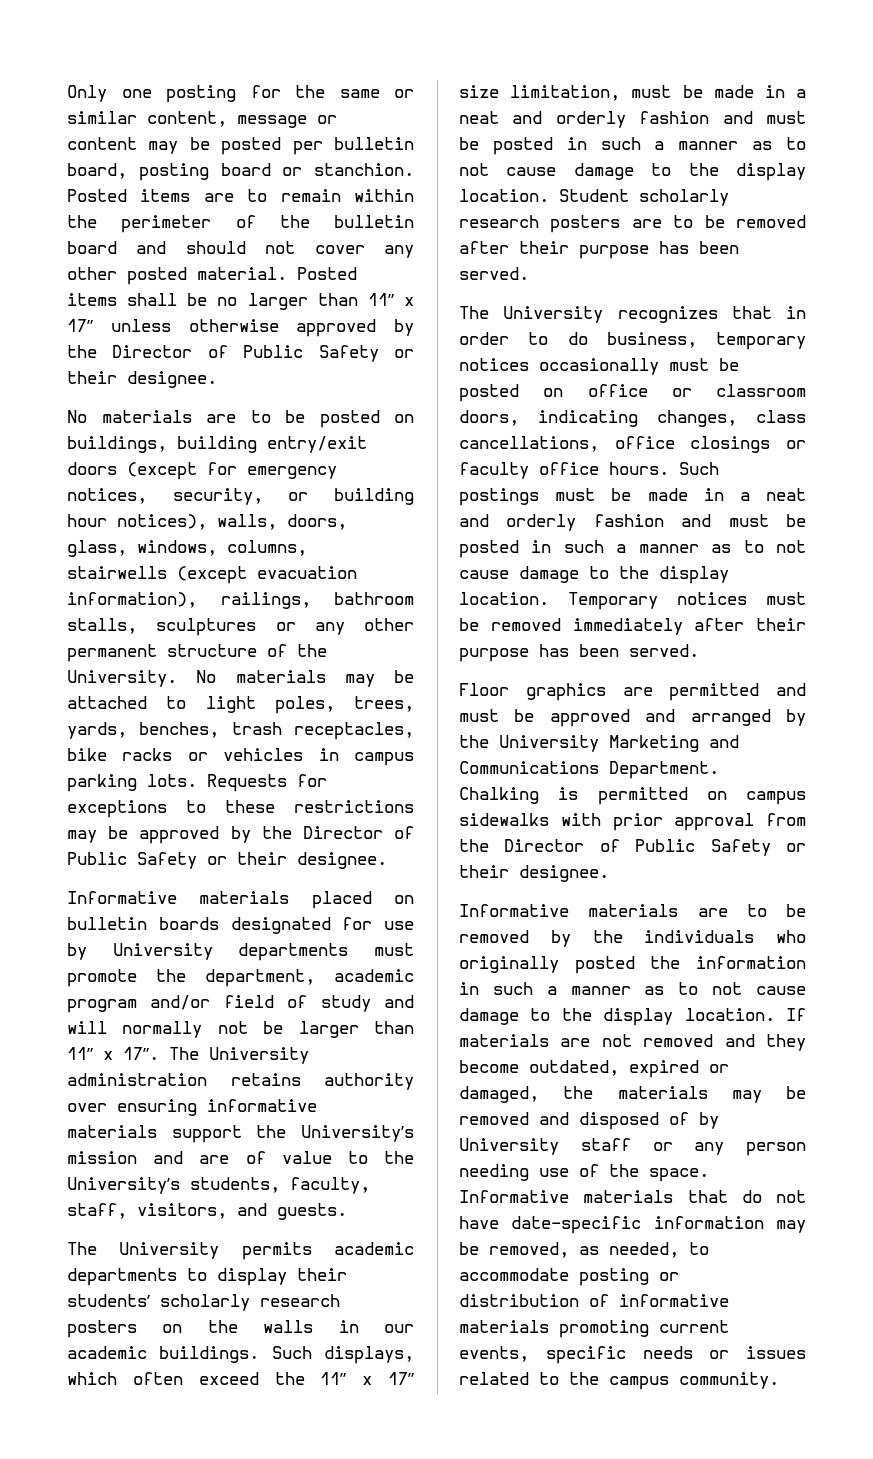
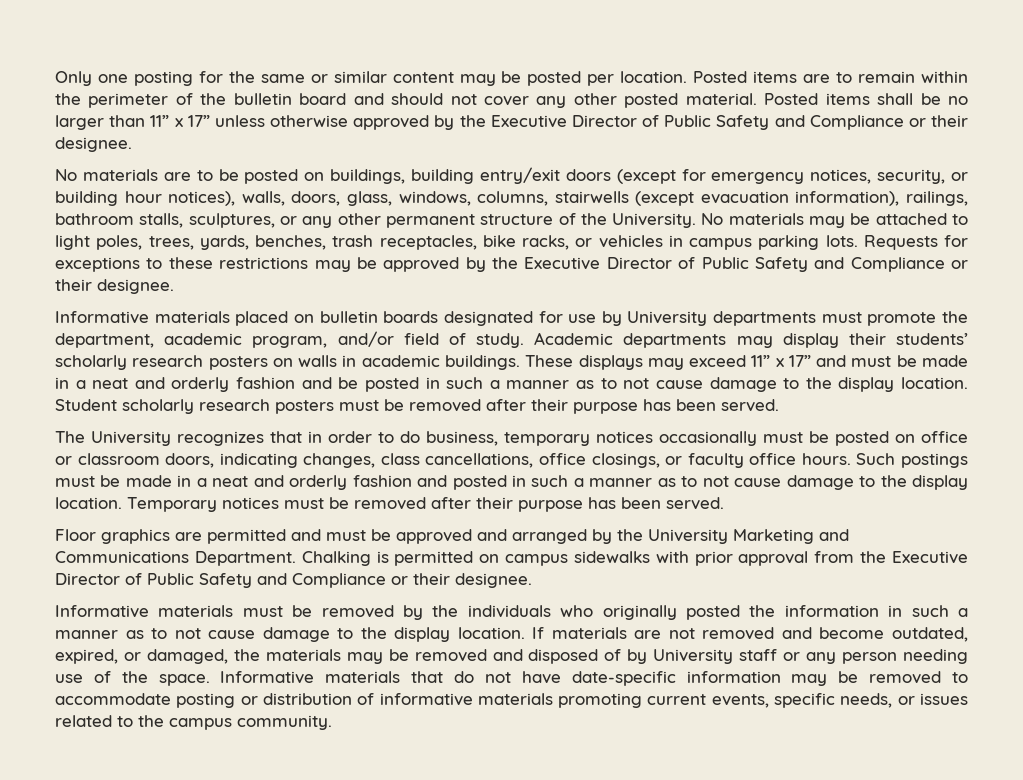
[147,111,337,128] content, message or -> (387, 77) none
[334,137,414,150] [67,163,414,181] bulletin board, posting board or stanchion. -> [620,71,688,83] location.
[112,345,379,362] Director of Public Safety -> [490,115,904,130] Executive Director of Public Safety and Compliance
[156,618,257,636] sculptures -> [188,213,275,228] sculptures,
[122,748,173,761] racks -> [522,235,569,250] racks,
[302,826,414,839] [67,852,197,869] Director of Public Safety -> [524,257,945,272] Executive Director of Public Safety and Compliance
[67,999,137,1013] program -> [252,336,328,348] program,
[320,995,414,1012] [67,1021,414,1038] [67,1047,309,1064] [67,1073,414,1090] [67,1099,317,1116] [67,1125,414,1143] [67,1151,414,1164] [67,1177,370,1194] [67,1203,347,1220] [67,1242,414,1260] [67,1268,207,1286] study and will normally not be larger than 11” x 17”. The University administration retains authority over ensuring informative materials support the University’s mission and are of value to the University’s students, faculty, staff, visitors, and guests. // The University permits academic departments to -> [476,332,773,348] study. Academic departments may
[207,1320,238,1333] the -> (293, 362) none
[384,1324,414,1333] our -> (357, 361) none
[271,1346,414,1364] [67,1372,414,1385] [459,85,621,101] Such displays, which often exceed the 11” x 17” size limitation, -> [525,355,847,370] These displays may exceed 11” x 17” and
[766,111,806,124] must -> (332, 383) none
[631,215,694,228] are to -> [339,400,379,411] must
[690,436,771,453] closings -> [591,453,660,468] closings,
[728,514,806,527] must be -> (448, 481) none
[572,618,683,635] immediately -> (426, 503) none
[504,839,806,856] [459,865,609,882] [459,904,767,917] Director of Public Safety or their designee. // Informative materials are to -> [891,551,968,564] [55,573,532,588] [55,605,283,618] Executive Director of Public Safety and Compliance or their designee. // Informative materials must
[766,1034,806,1051] they -> (812, 633) none
[629,1060,699,1078] expired -> [55,649,118,664] expired,
[489,1242,679,1258] removed, as needed, -> [869,671,942,684] removed
[642,1346,693,1359] needs -> [840,693,893,708] needs,

